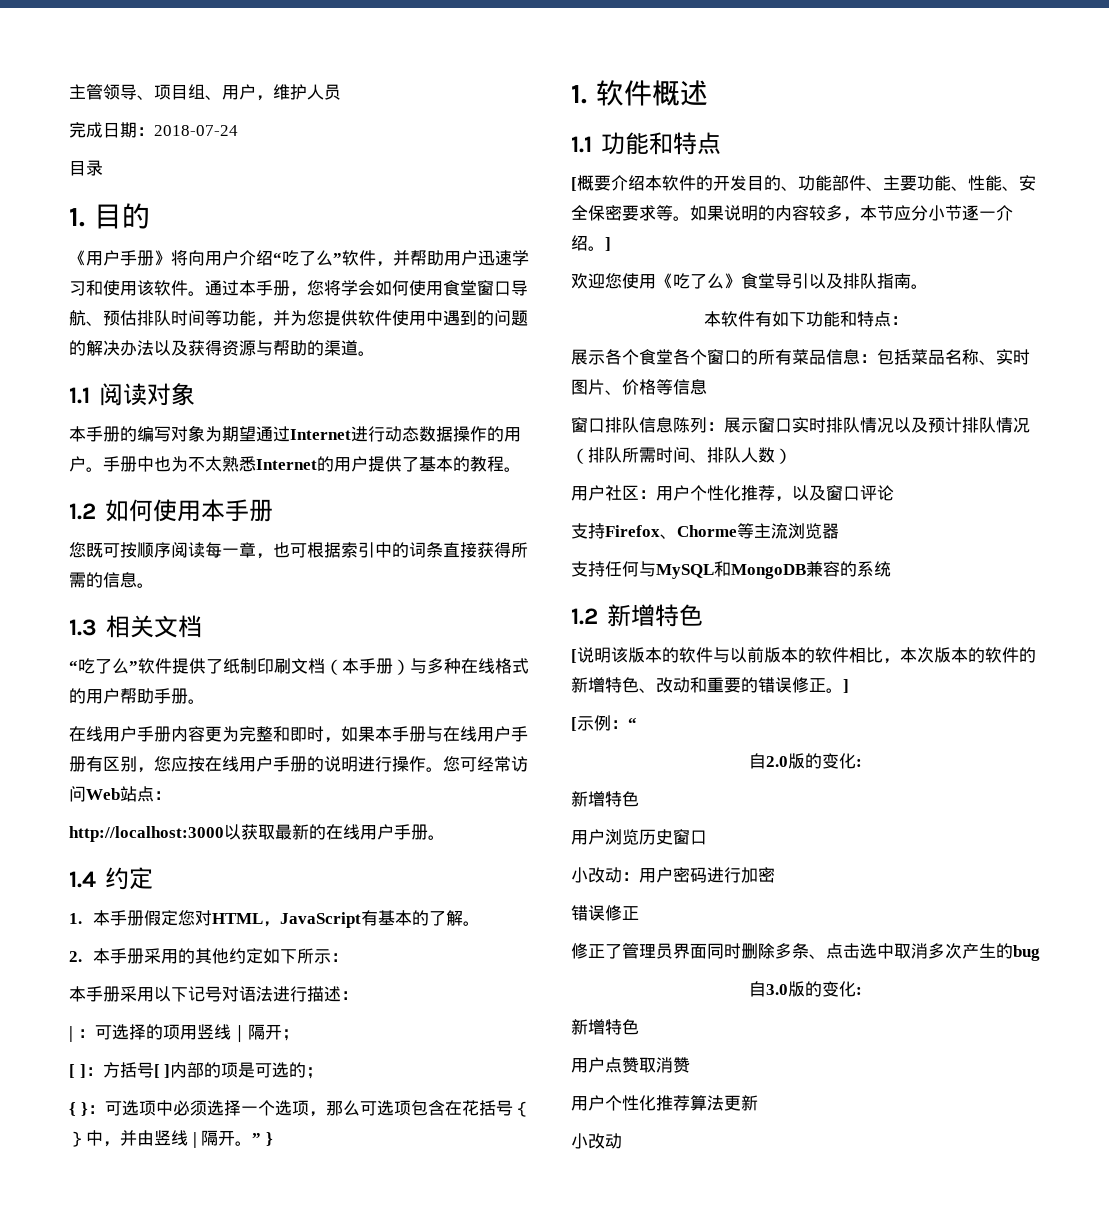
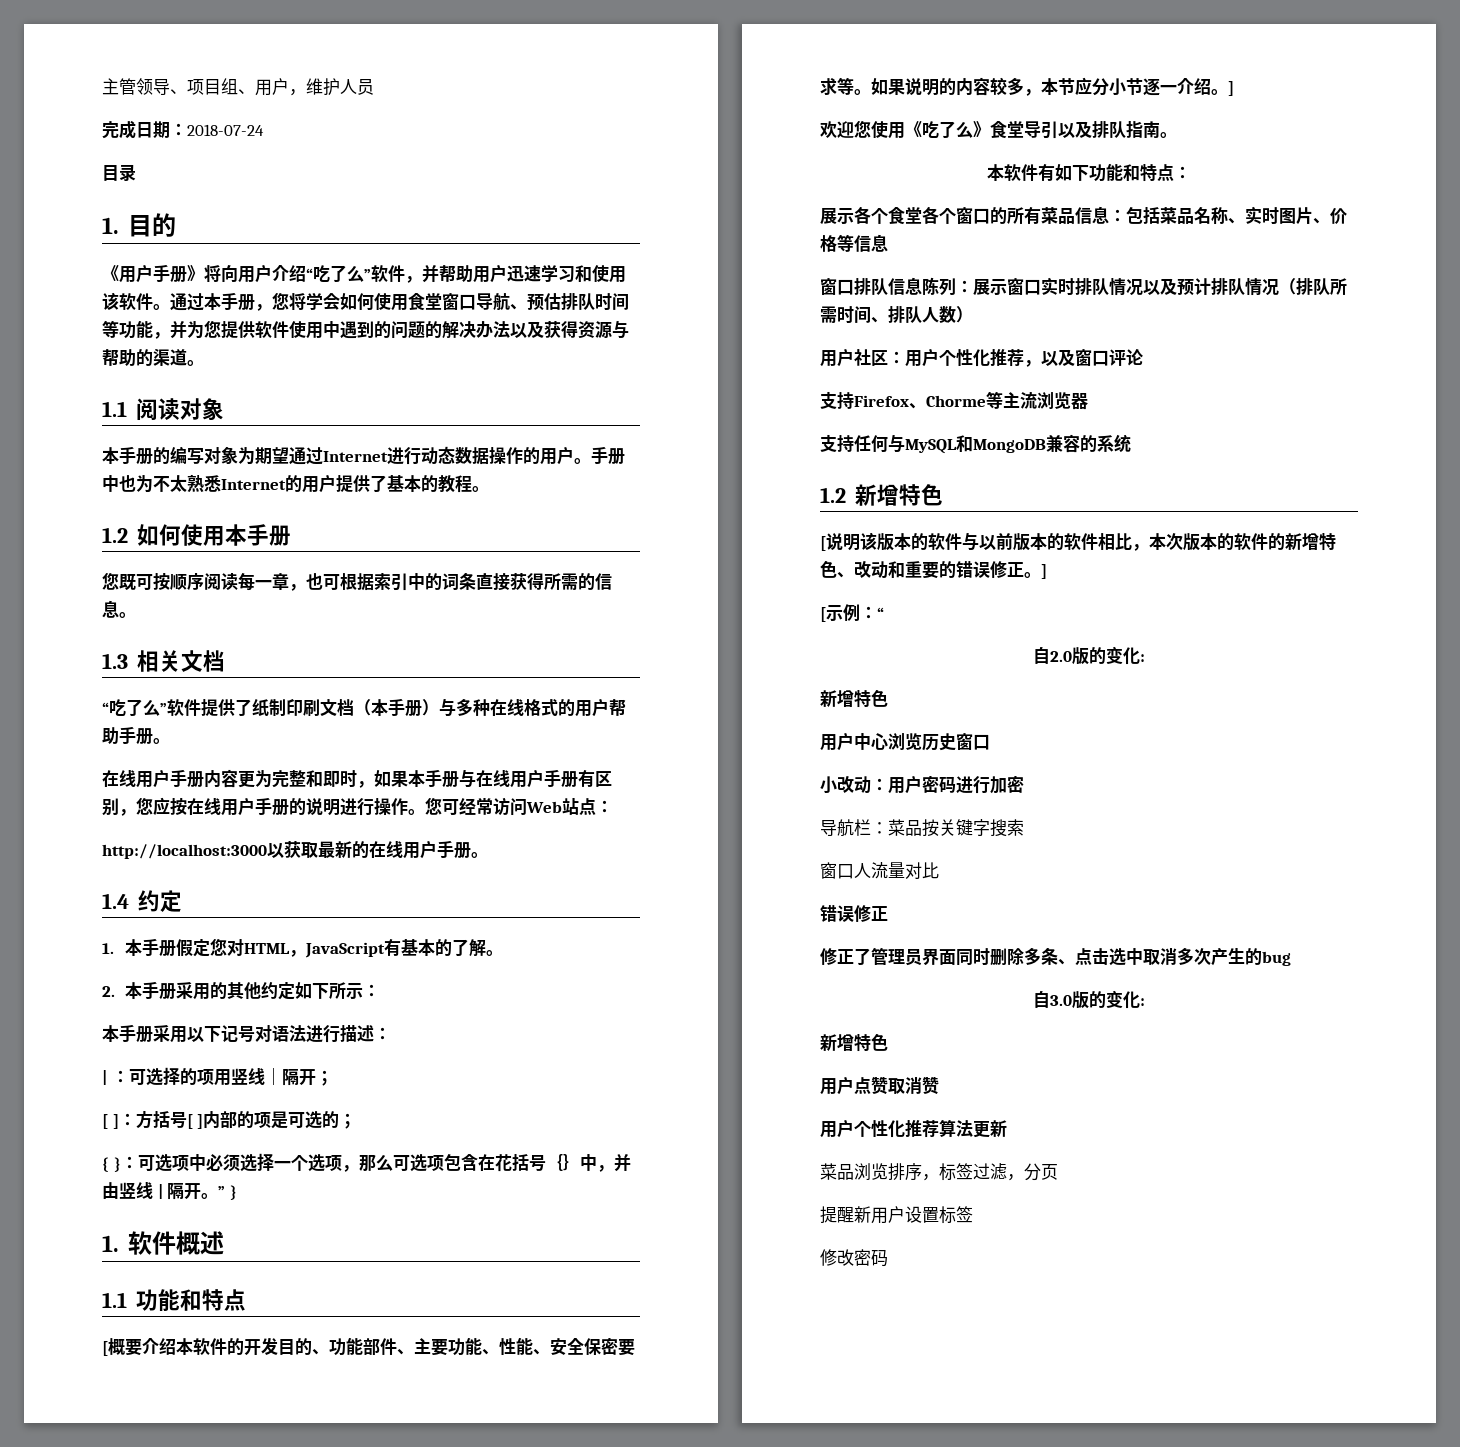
(605, 837) none -> [854,733,888,750] 中心
(775, 875) none -> [820,819,1024,837] [820,862,939,879] // 导航栏：菜品按关键字搜索 // 窗口人流量对比
[571,1133,622,1149] 小改动 -> [820,1163,1058,1181] [820,1206,973,1224] [820,1249,888,1267] 菜品浏览排序，标签过滤，分页 // 提醒新用户设置标签 // 修改密码

